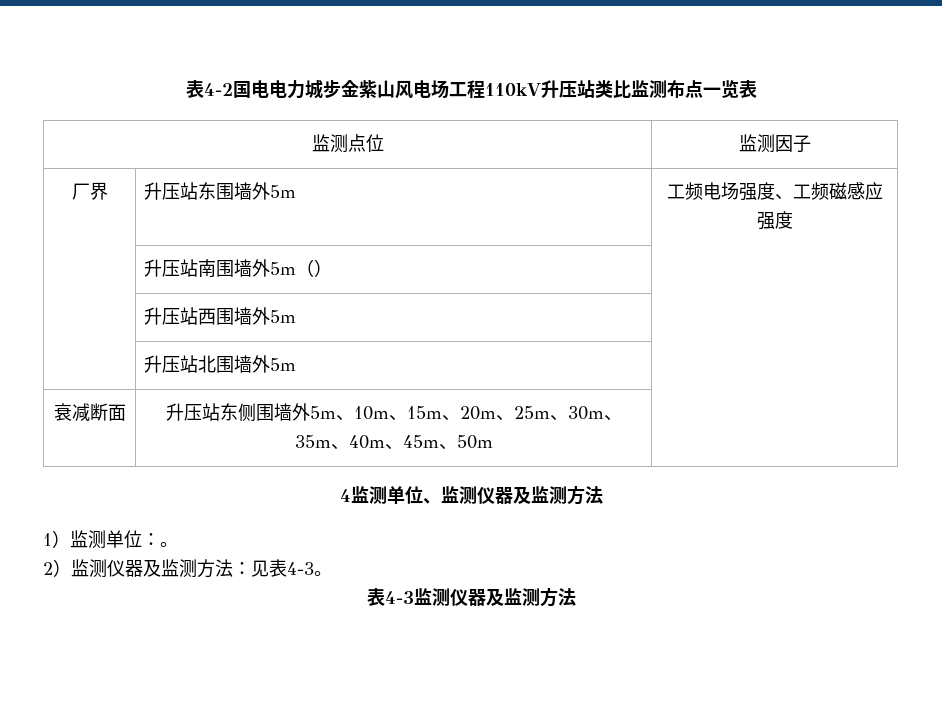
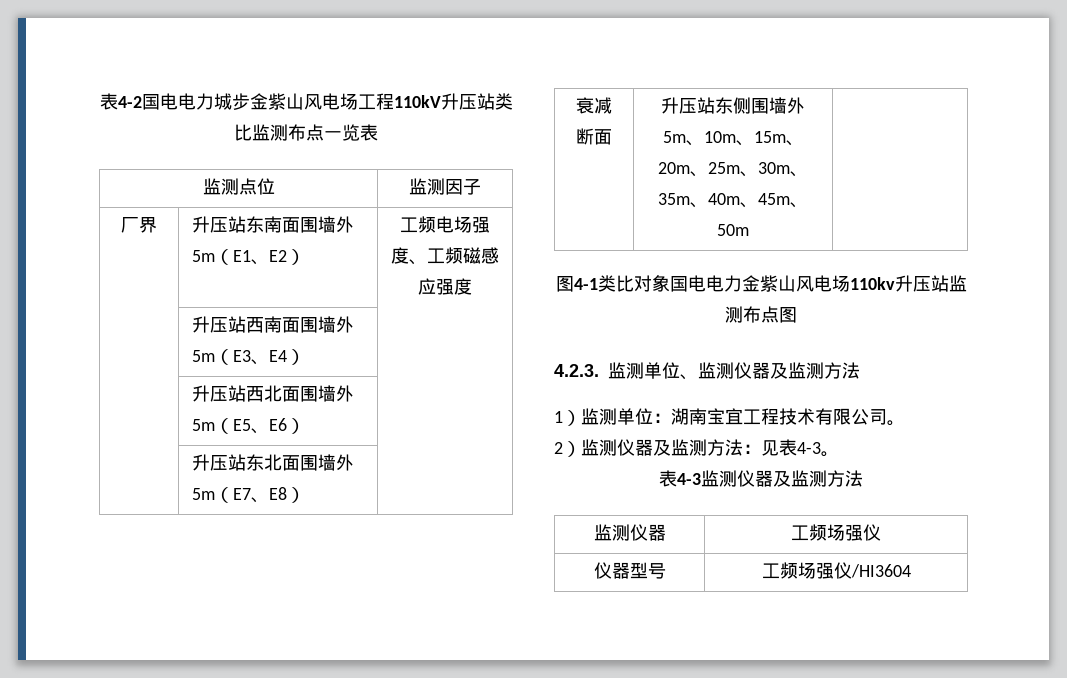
[215,182,296,200] 围墙外5m -> [263,216,354,233] [191,249,305,265] 南面围墙外5m（E1、E2）
[197,259,314,277] 南围墙外5m（ -> [245,316,354,333] [191,349,287,365] 西南面围墙外5m（E3、E4
[215,307,296,325] [143,355,296,373] 围墙外5m | // | 升压站北围墙外5m -> [263,385,354,402] [191,418,305,434] [191,454,354,471] [191,487,305,503] 北面围墙外5m（E5、E6） | // | 升压站东北面围墙外5m（E7、E8）
[339,489,351,502] 4 -> [555,275,967,292] [725,306,797,323] [554,364,599,377] 图4-1类比对象国电电力金紫山风电场110kv升压站监测布点图 // 4.2.3.
(160, 539) none -> [671,408,887,425] 湖南宝宜工程技术有限公司
(576, 597) none -> [593,524,666,541] [791,524,881,541] [593,562,666,579] [761,562,911,579] // 监测仪器 | 工频场强仪 // 仪器型号 | 工频场强仪/HI3604

